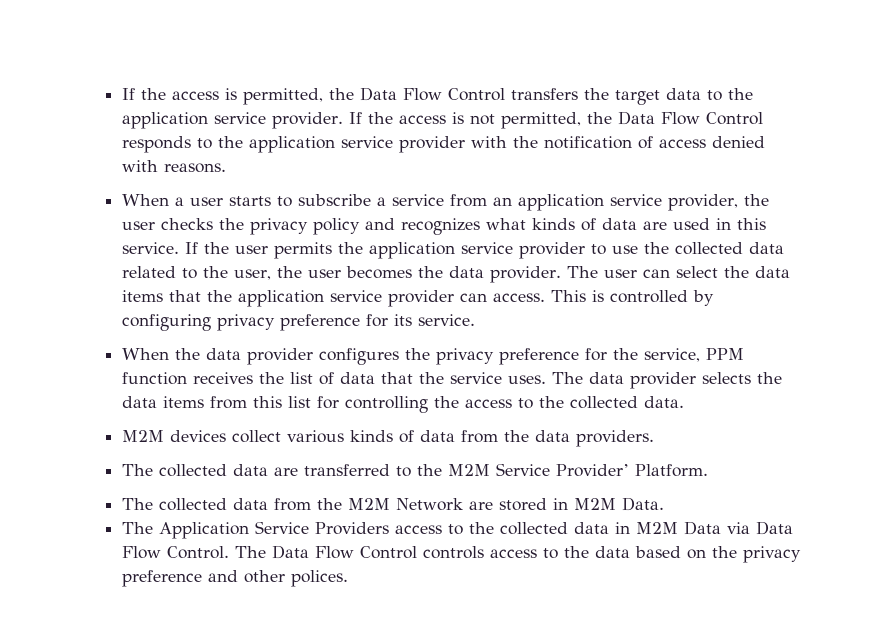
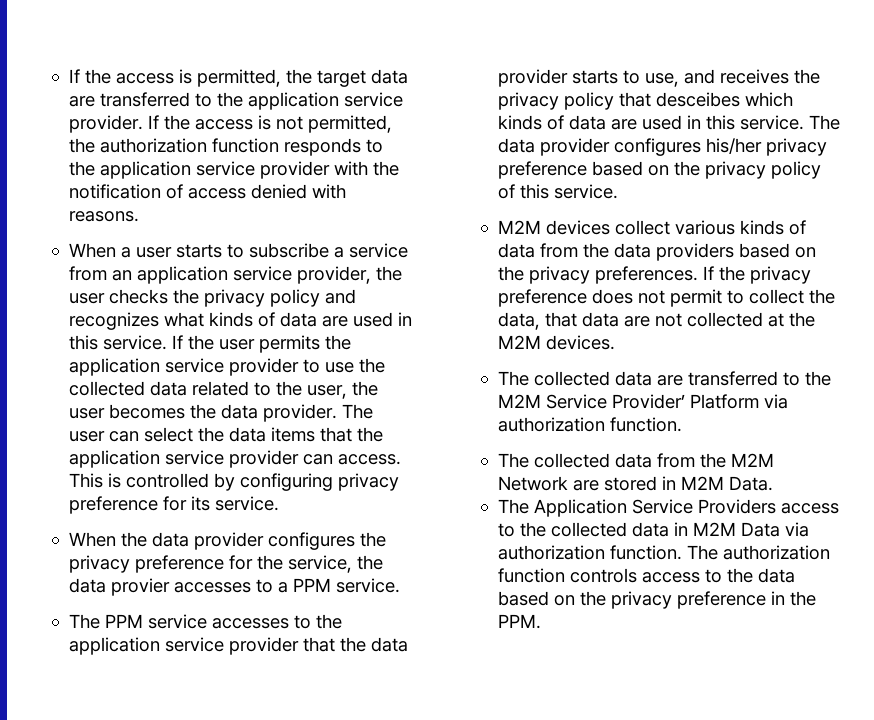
[359,87,701,105] Data Flow Control transfers the target data -> [316,69,408,87] [68,92,190,107] target data are transferred
[617,111,763,125] Data Flow Control -> [99,138,279,153] authorization function
[705,348,744,360] [121,372,782,389] [121,396,684,413] PPM function receives the list of data that the service uses. The data provider selects the data items from this list for controlling the access to the collected data. -> [356,555,383,570] [68,578,400,596] [68,614,342,629] [68,637,408,655] [497,69,820,87] [497,92,793,110] [497,115,840,130] [497,138,827,156] [497,161,821,179] [497,184,618,199] the data provier accesses to a PPM service. // The PPM service accesses to the application service provider that the data provider starts to use, and receives the privacy policy that desceibes which kinds of data are used in this service. The data provider configures his/her privacy preference based on the privacy policy of this service.
[575,430,654,447] providers. -> [655,243,816,261] [497,266,811,284] [497,289,835,307] [497,312,815,330] [497,335,615,350] providers based on the privacy preferences. If the privacy preference does not permit to collect the data, that data are not collected at the M2M devices.
[634,464,708,477] Platform. -> [689,394,788,409] [497,417,682,432] Platform via authorization function.
[755,521,793,535] [121,545,417,559] Data Flow Control. The Data Flow Control -> [497,545,830,560] [497,568,565,583] authorization function. The authorization function
[207,570,348,587] and other polices. -> [770,591,816,606] [497,614,541,629] in the PPM.

